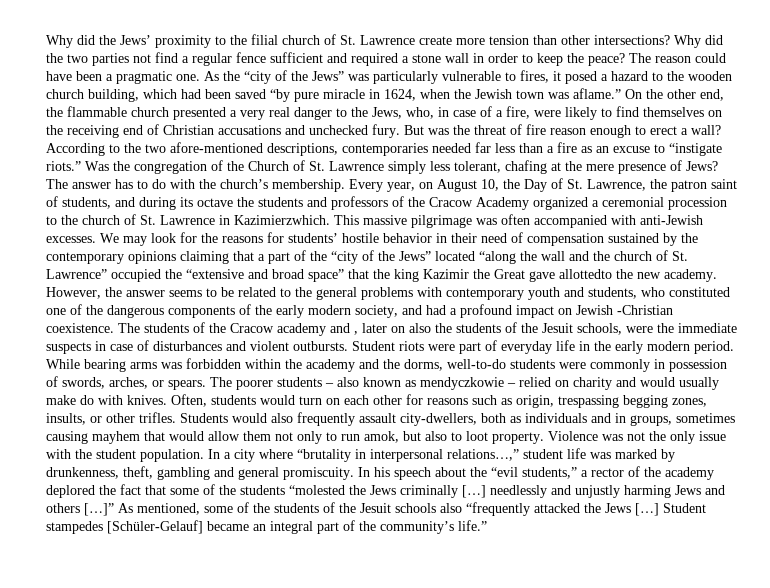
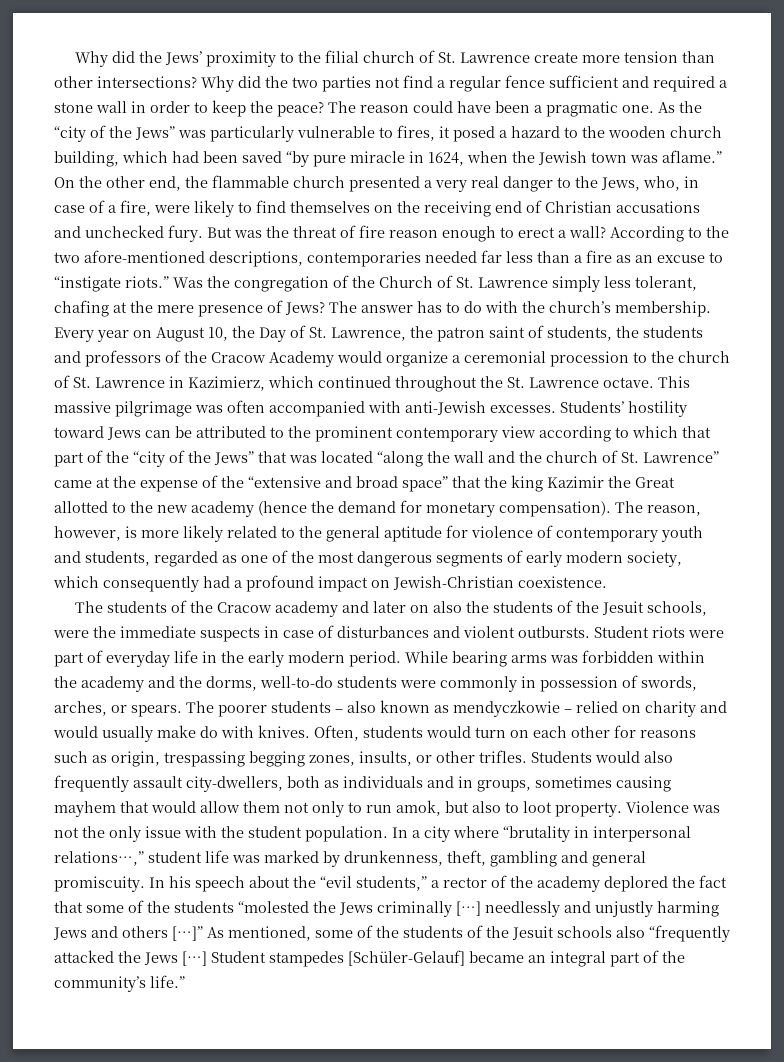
[387,182,415,192] year, -> [97,330,129,342] year
[115,197,233,210] and during its octave -> (612, 333) none
[533,197,588,210] organized -> [337,351,448,367] would organize
[234,215,330,225] Kazimierzwhich. -> [188,376,654,392] Kazimierz, which continued throughout the St. Lawrence octave.
[100,232,698,246] [46,251,265,264] We may look for the reasons for students’ hostile behavior in their need of compensation sustained by the contemporary opinions claiming that a -> [560,401,687,417] [54,426,711,442] Students’ hostility toward Jews can be attributed to the prominent contemporary view according to which that
(431, 256) none -> [258,451,317,463] that was
[111,269,161,282] occupied -> [54,475,218,492] came at the expense of
[529,269,717,282] [46,287,442,300] gave allottedto the new academy. However, the answer seems to be related to the general problems with -> [54,500,701,517] [54,525,553,542] allotted to the new academy (hence the demand for monetary compensation). The reason, however, is more likely related to the general aptitude for violence of
[641,287,730,297] who constituted -> [154,551,237,567] regarded as
[107,304,272,318] dangerous components of the -> [318,550,523,567] most dangerous segments of
[402,305,422,315] and -> [53,576,199,592] which consequently
[576,305,673,315] Jewish -Christian -> [393,576,514,590] Jewish-Christian
(114, 328) none -> (607, 582) //
[354,331,358,335] , -> (370, 607) none

